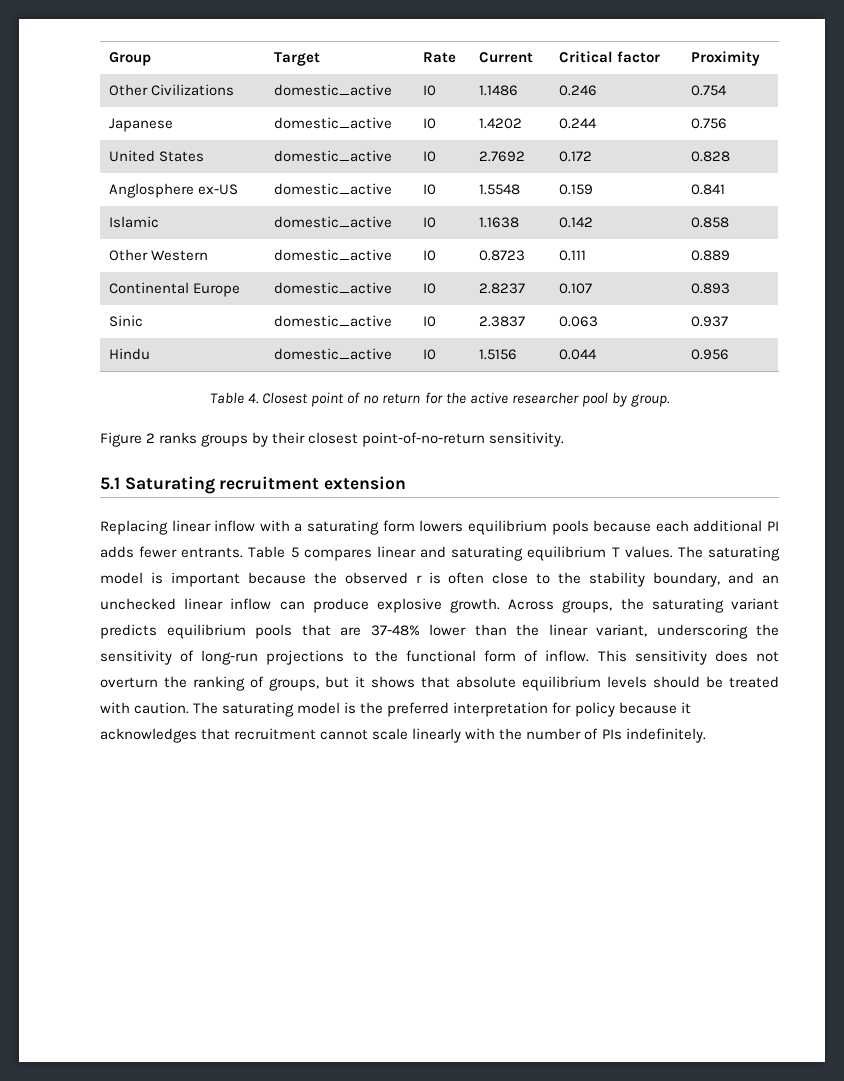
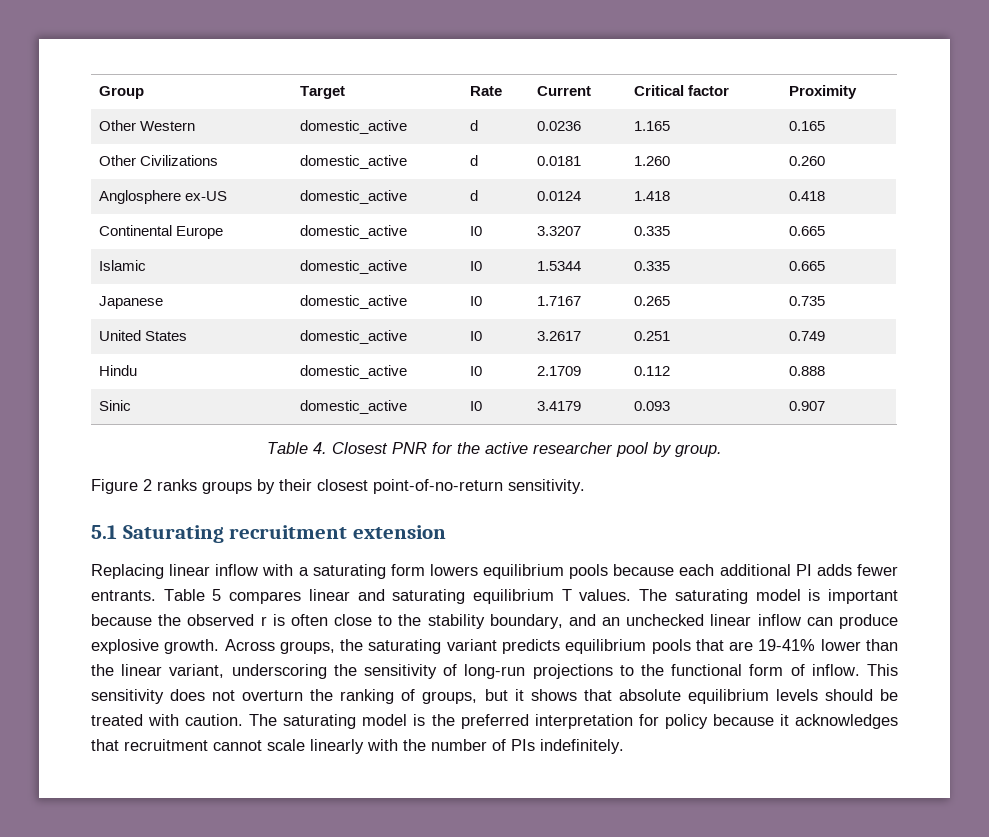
[150,84,234,96] [273,84,392,96] [422,85,436,96] [478,85,518,96] [558,85,597,96] [690,85,727,96] Civilizations | domestic_active | I0 | 1.1486 | 0.246 | 0.754 -> [139,121,195,131] [299,120,407,134] [469,120,478,131] [536,121,581,131] [633,121,670,131] [788,121,825,131] [98,155,218,166] [299,155,407,169] [469,155,478,166] [536,156,581,166] [633,156,670,166] [788,156,825,166] [98,190,227,204] [299,190,407,204] [469,190,478,201] [536,191,581,201] [633,191,670,201] [788,191,825,201] [98,225,223,239] [299,225,407,239] [469,226,482,236] [536,226,581,236] [633,226,670,236] [788,226,825,236] [98,260,146,271] [299,260,407,274] [469,261,482,271] [536,261,581,271] [633,261,670,271] [788,261,825,271] Western | domestic_active | d | 0.0236 | 1.165 | 0.165 // Other Civilizations | domestic_active | d | 0.0181 | 1.260 | 0.260 // Anglosphere ex-US | domestic_active | d | 0.0124 | 1.418 | 0.418 // Continental Europe | domestic_active | I0 | 3.3207 | 0.335 | 0.665 // Islamic | domestic_active | I0 | 1.5344 | 0.335 | 0.665
[478,118,522,129] [558,118,597,129] [690,118,727,129] 1.4202 | 0.244 | 0.756 -> [536,296,581,306] [633,296,670,306] [788,296,825,306] 1.7167 | 0.265 | 0.735
[478,151,525,162] [558,151,592,162] [690,151,730,162] [108,183,238,198] [273,183,392,195] [422,184,436,195] [478,184,520,195] [558,184,593,195] [690,184,725,195] [108,216,159,228] [273,216,392,228] [422,217,436,228] [478,217,519,228] [558,217,593,228] [690,217,729,228] [108,249,208,261] [273,249,392,261] [422,250,436,261] [478,250,525,261] [558,250,586,261] [690,250,730,261] [108,282,240,297] [273,282,392,294] [422,283,436,294] [478,283,525,294] [558,283,592,294] [690,283,730,294] [108,315,143,327] [273,315,392,327] [422,316,436,327] [478,316,525,327] [558,316,598,327] [690,316,728,327] [108,348,150,360] [273,348,392,360] [422,349,436,360] [478,349,517,360] [558,349,597,360] [690,349,729,360] 2.7692 | 0.172 | 0.828 // Anglosphere ex-US | domestic_active | I0 | 1.5548 | 0.159 | 0.841 // Islamic | domestic_active | I0 | 1.1638 | 0.142 | 0.858 // Other Western | domestic_active | I0 | 0.8723 | 0.111 | 0.889 // Continental Europe | domestic_active | I0 | 2.8237 | 0.107 | 0.893 // Sinic | domestic_active | I0 | 2.3837 | 0.063 | 0.937 // Hindu | domestic_active | I0 | 1.5156 | 0.044 | 0.956 -> [536,331,581,341] [633,331,670,341] [788,331,825,341] [98,365,137,376] [299,365,407,379] [469,366,482,376] [536,366,581,376] [633,366,670,376] [788,366,825,376] [98,400,131,411] [299,400,407,414] [469,401,482,411] [536,401,581,411] [633,401,670,411] [788,401,825,411] 3.2617 | 0.251 | 0.749 // Hindu | domestic_active | I0 | 2.1709 | 0.112 | 0.888 // Sinic | domestic_active | I0 | 3.4179 | 0.093 | 0.907
[311,392,421,407] point of no return -> [392,442,427,454] PNR
[370,625,420,636] 37-48% -> [758,639,816,651] 19-41%

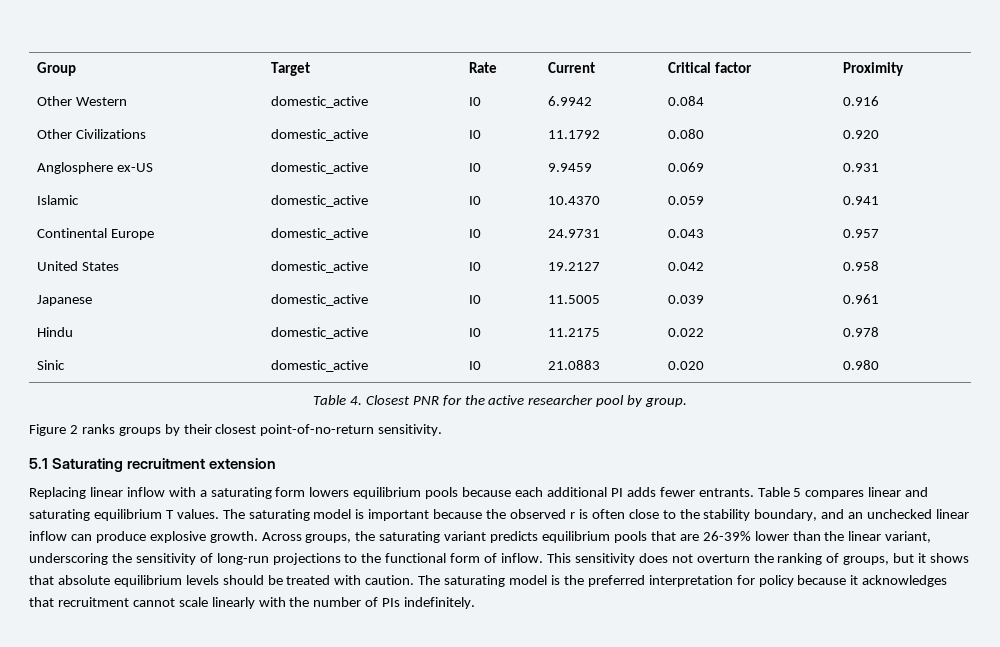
[469,120,478,131] [536,121,581,131] [633,121,670,131] [788,121,825,131] d | 0.0236 | 1.165 | 0.165 -> [469,97,482,106] [548,96,593,106] [668,96,705,106] [843,96,880,106] I0 | 6.9942 | 0.084 | 0.916
[469,155,478,166] [536,156,581,166] [633,156,670,166] [788,156,825,166] d | 0.0181 | 1.260 | 0.260 -> [469,130,482,139] [548,130,601,139] [668,129,705,139] [843,130,880,139] I0 | 11.1792 | 0.080 | 0.920
[469,190,478,201] [536,191,581,201] [633,191,670,201] [788,191,825,201] [98,225,223,239] [299,225,407,239] [469,226,482,236] [536,226,581,236] [633,226,670,236] [788,226,825,236] [98,260,146,271] [299,260,407,274] [469,261,482,271] [536,261,581,271] [633,261,670,271] [788,261,825,271] [98,296,163,309] [299,295,407,309] [469,296,482,306] [536,296,581,306] [633,296,670,306] [788,296,825,306] [98,330,187,341] [299,330,407,344] [469,331,482,341] [536,331,581,341] [633,331,670,341] [788,331,825,341] d | 0.0124 | 1.418 | 0.418 // Continental Europe | domestic_active | I0 | 3.3207 | 0.335 | 0.665 // Islamic | domestic_active | I0 | 1.5344 | 0.335 | 0.665 // Japanese | domestic_active | I0 | 1.7167 | 0.265 | 0.735 // United States | domestic_active | I0 | 3.2617 | 0.251 | 0.749 -> [469,163,482,172] [548,163,593,172] [668,162,705,172] [843,163,880,172] [37,195,80,205] [271,195,369,207] [469,196,482,205] [548,196,601,205] [668,196,705,205] [843,196,880,205] [37,228,155,240] [271,228,369,240] [469,229,482,238] [548,229,601,238] [668,229,705,238] [843,229,880,238] [37,261,120,271] [271,261,369,273] [469,262,482,271] [548,262,601,271] [668,262,705,271] [843,261,880,271] [37,295,93,306] [271,294,369,306] [469,295,482,304] [548,295,601,304] [668,295,705,304] [843,294,880,304] I0 | 9.9459 | 0.069 | 0.931 // Islamic | domestic_active | I0 | 10.4370 | 0.059 | 0.941 // Continental Europe | domestic_active | I0 | 24.9731 | 0.043 | 0.957 // United States | domestic_active | I0 | 19.2127 | 0.042 | 0.958 // Japanese | domestic_active | I0 | 11.5005 | 0.039 | 0.961
[536,366,581,376] [633,366,670,376] [788,366,825,376] 2.1709 | 0.112 | 0.888 -> [548,328,601,337] [668,328,705,337] [843,327,880,337] 11.2175 | 0.022 | 0.978
[536,401,581,411] [633,401,670,411] [788,401,825,411] 3.4179 | 0.093 | 0.907 -> [548,360,601,370] [668,361,705,370] [843,360,880,370] 21.0883 | 0.020 | 0.980
[758,639,816,651] 19-41% -> [702,531,751,541] 26-39%

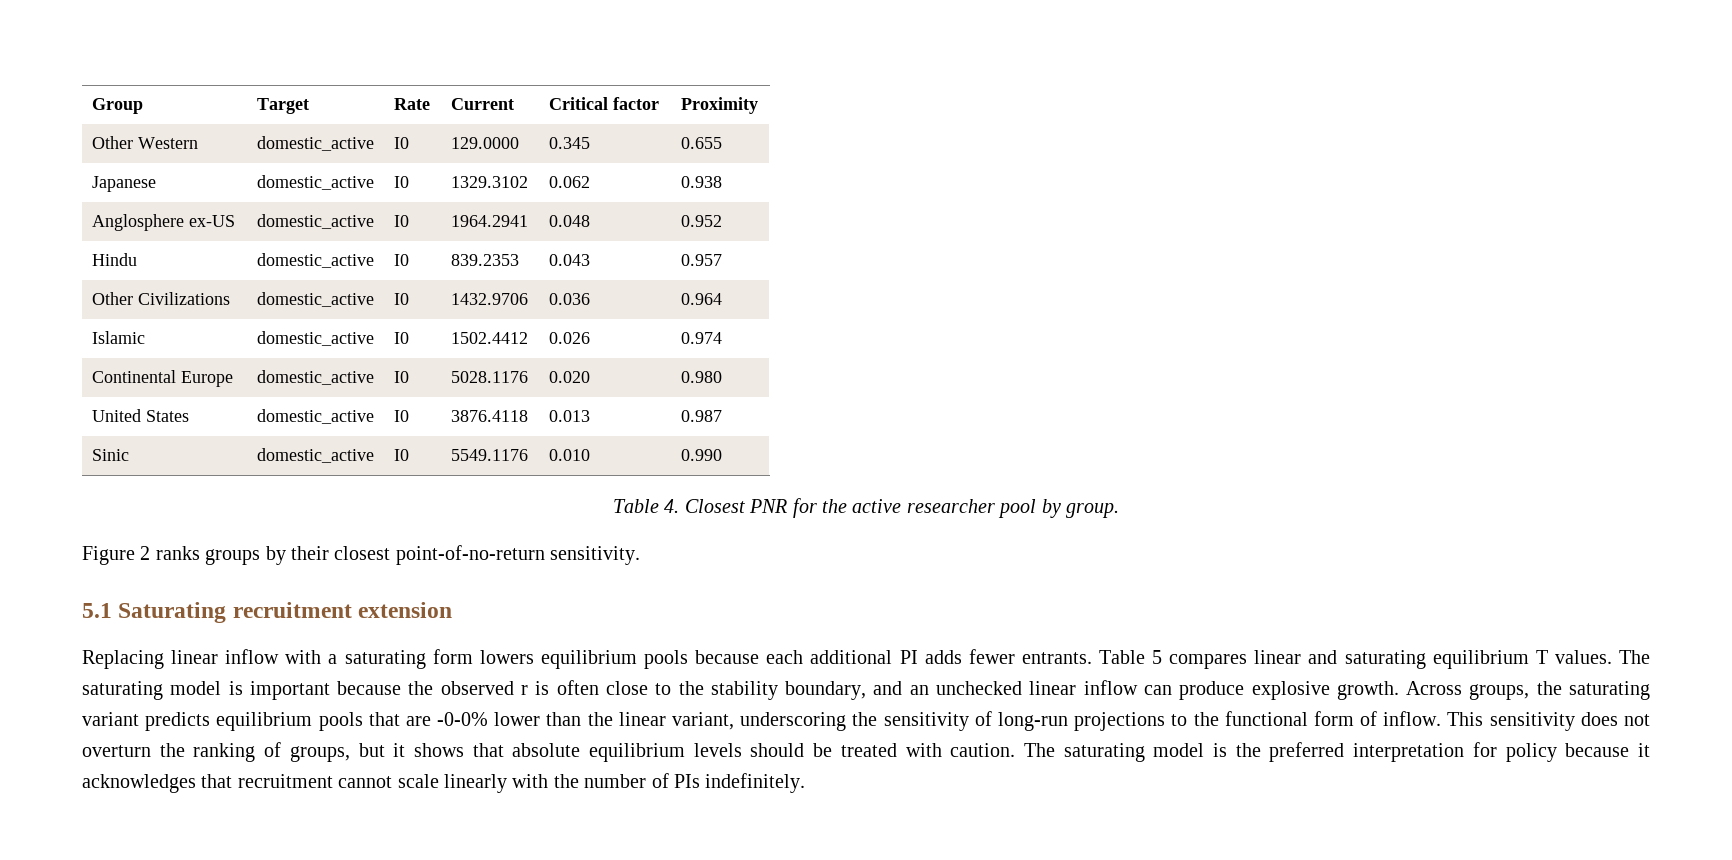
[548,96,593,106] [668,96,705,106] [843,96,880,106] [37,129,147,139] [271,129,369,141] [469,130,482,139] [548,130,601,139] [668,129,705,139] [843,130,880,139] [37,162,154,174] [271,162,369,174] [469,163,482,172] [548,163,593,172] [668,162,705,172] [843,163,880,172] 6.9942 | 0.084 | 0.916 // Other Civilizations | domestic_active | I0 | 11.1792 | 0.080 | 0.920 // Anglosphere ex-US | domestic_active | I0 | 9.9459 | 0.069 | 0.931 -> [450,137,519,149] [548,137,590,149] [680,137,722,149] [91,176,156,192] [256,175,374,190] [393,176,409,188] [450,176,528,188] [548,176,590,188] [680,176,722,188] [91,214,235,231] [256,214,374,229] [393,215,409,227] [450,215,528,227] [548,215,590,227] [680,215,722,227] [91,253,137,266] [256,253,374,268] [393,254,409,266] [450,254,519,266] [548,254,590,266] [680,254,722,266] [91,292,230,305] [256,292,374,307] [393,293,409,305] [450,293,528,305] [548,293,590,305] [680,293,722,305] 129.0000 | 0.345 | 0.655 // Japanese | domestic_active | I0 | 1329.3102 | 0.062 | 0.938 // Anglosphere ex-US | domestic_active | I0 | 1964.2941 | 0.048 | 0.952 // Hindu | domestic_active | I0 | 839.2353 | 0.043 | 0.957 // Other Civilizations | domestic_active | I0 | 1432.9706 | 0.036 | 0.964
[548,196,601,205] [668,196,705,205] [843,196,880,205] 10.4370 | 0.059 | 0.941 -> [450,332,528,344] [548,332,590,344] [680,332,722,344] 1502.4412 | 0.026 | 0.974
[548,229,601,238] [668,229,705,238] [843,229,880,238] 24.9731 | 0.043 | 0.957 -> [450,371,528,383] [548,371,590,383] [680,371,722,383] 5028.1176 | 0.020 | 0.980
[548,262,601,271] [668,262,705,271] [843,261,880,271] [37,295,93,306] [271,294,369,306] [469,295,482,304] [548,295,601,304] [668,295,705,304] [843,294,880,304] [37,327,74,337] [271,327,369,339] [469,328,482,337] [548,328,601,337] [668,328,705,337] [843,327,880,337] 19.2127 | 0.042 | 0.958 // Japanese | domestic_active | I0 | 11.5005 | 0.039 | 0.961 // Hindu | domestic_active | I0 | 11.2175 | 0.022 | 0.978 -> [450,410,528,422] [548,410,590,422] [680,410,722,422] 3876.4118 | 0.013 | 0.987
[548,360,601,370] [668,361,705,370] [843,360,880,370] 21.0883 | 0.020 | 0.980 -> [450,449,528,461] [548,449,590,461] [680,449,722,461] 5549.1176 | 0.010 | 0.990
[702,531,751,541] 26-39% -> [437,712,489,726] -0-0%

